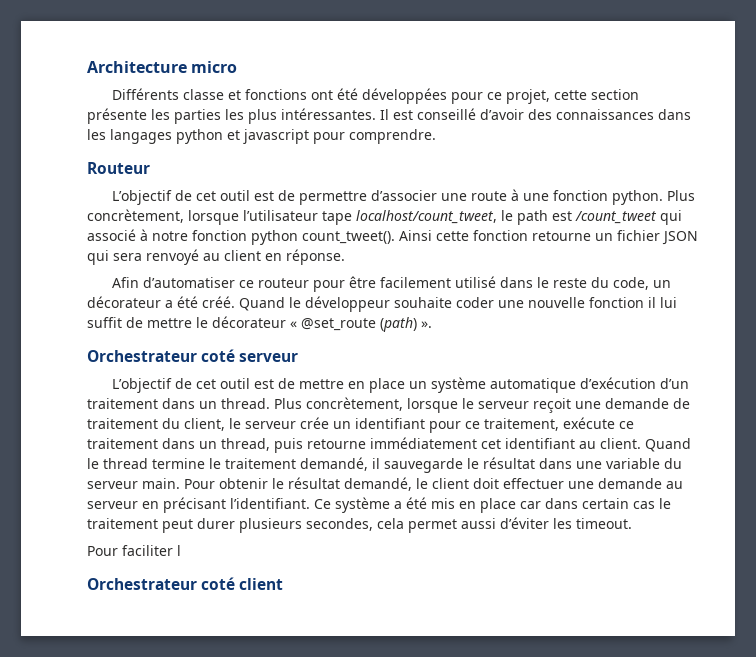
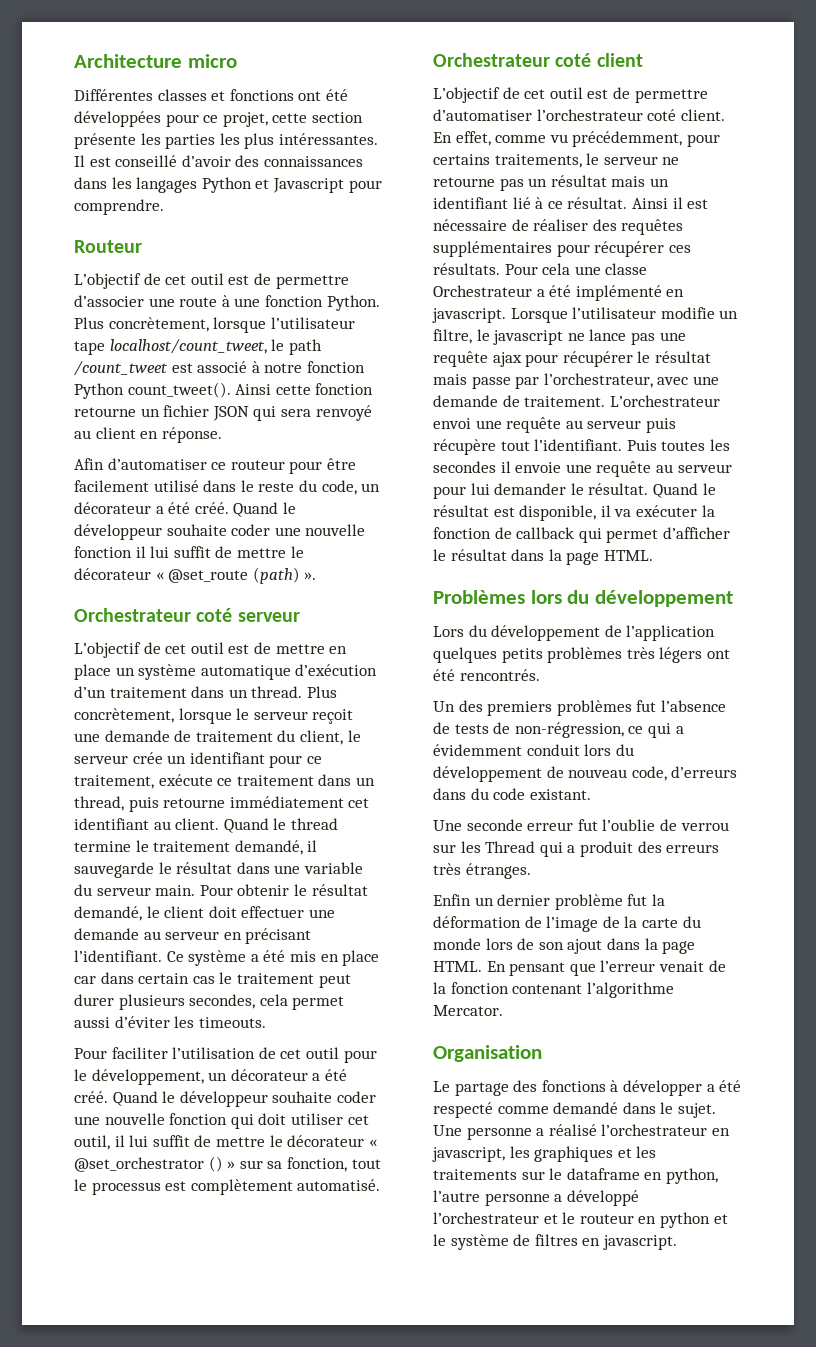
[112,88,225,100] Différents classe -> [74,89,207,101] Différentes classes
[176,129,309,144] python et javascript -> [201,177,344,193] Python et Javascript
[612,190,664,205] python. -> [326,295,380,311] Python.
[552,210,682,225] est /count_tweet qui -> [74,361,193,376] /count_tweet est
[251,230,298,245] python -> [74,383,124,399] Python
[576,518,632,529] timeout. -> [198,1017,266,1028] timeouts.
[177,545,181,556] [87,577,284,590] l // Orchestrateur coté client -> [172,1047,377,1063] [74,1069,347,1085] [74,1091,376,1107] [74,1113,369,1129] [74,1135,377,1150] [74,1156,381,1172] [74,1179,381,1195] [433,53,643,67] [433,87,708,103] [433,109,725,121] [433,131,720,147] [433,153,680,168] [433,175,669,191] [433,197,709,209] [433,219,684,235] [433,241,691,257] [433,263,648,275] [433,285,685,301] [432,307,739,323] [433,329,686,345] [433,351,711,367] [433,373,719,389] [433,395,720,407] [433,417,676,433] [433,439,730,455] [433,461,732,477] [433,483,716,499] [433,505,715,521] [433,527,730,543] [433,549,653,565] [433,590,733,607] [433,625,716,641] [433,647,730,663] [433,669,540,681] [433,700,726,716] [433,722,684,738] [433,744,634,756] [433,766,738,782] [433,788,591,800] [433,819,729,831] [433,841,720,857] [433,863,531,879] [433,894,665,910] [433,916,701,932] [433,938,696,954] [433,960,726,976] [433,982,674,998] [433,1005,503,1016] [433,1045,542,1062] [433,1080,742,1096] [433,1102,716,1118] [433,1124,730,1140] [432,1146,657,1162] [433,1168,718,1184] [433,1190,639,1206] [433,1212,728,1228] [433,1234,677,1250] l’utilisation de cet outil pour le développement, un décorateur a été créé. Quand le développeur souhaite coder une nouvelle fonction qui doit utiliser cet outil, il lui suffit de mettre le décorateur « @set_orchestrator () » sur sa fonction, tout le processus est complètement automatisé. // Orchestrateur coté client // L’objectif de cet outil est de permettre d’automatiser l’orchestrateur coté client. En effet, comme vu précédemment, pour certains traitements, le serveur ne retourne pas un résultat mais un identifiant lié à ce résultat. Ainsi il est nécessaire de réaliser des requêtes supplémentaires pour récupérer ces résultats. Pour cela une classe Orchestrateur a été implémenté en javascript. Lorsque l’utilisateur modifie un filtre, le javascript ne lance pas une requête ajax pour récupérer le résultat mais passe par l’orchestrateur, avec une demande de traitement. L’orchestrateur envoi une requête au serveur puis récupère tout l’identifiant. Puis toutes les secondes il envoie une requête au serveur pour lui demander le résultat. Quand le résultat est disponible, il va exécuter la fonction de callback qui permet d’afficher le résultat dans la page HTML. // Problèmes lors du développement // Lors du développement de l’application quelques petits problèmes très légers ont été rencontrés. // Un des premiers problèmes fut l’absence de tests de non-régression, ce qui a évidemment conduit lors du développement de nouveau code, d’erreurs dans du code existant. // Une seconde erreur fut l’oublie de verrou sur les Thread qui a produit des erreurs très étranges. // Enfin un dernier problème fut la déformation de l’image de la carte du monde lors de son ajout dans la page HTML. En pensant que l’erreur venait de la fonction contenant l’algorithme Mercator. // Organisation // Le partage des fonctions à développer a été respecté comme demandé dans le sujet. Une personne a réalisé l’orchestrateur en javascript, les graphiques et les traitements sur le dataframe en python, l’autre personne a développé l’orchestrateur et le routeur en python et le système de filtres en javascript.

